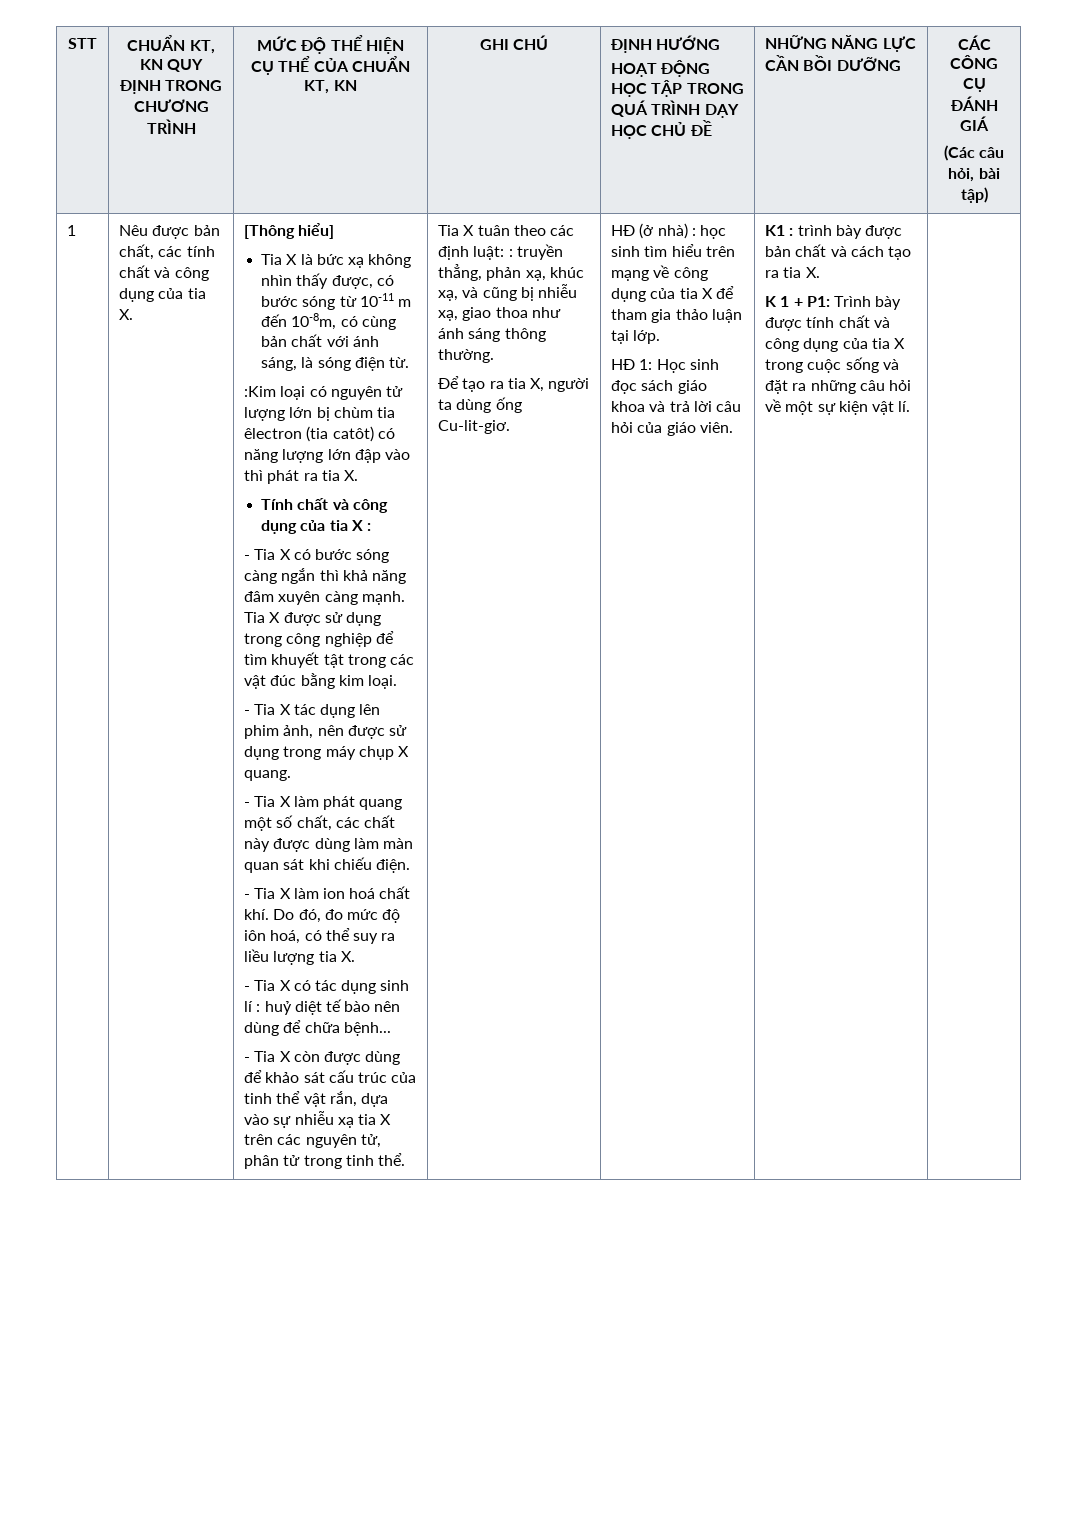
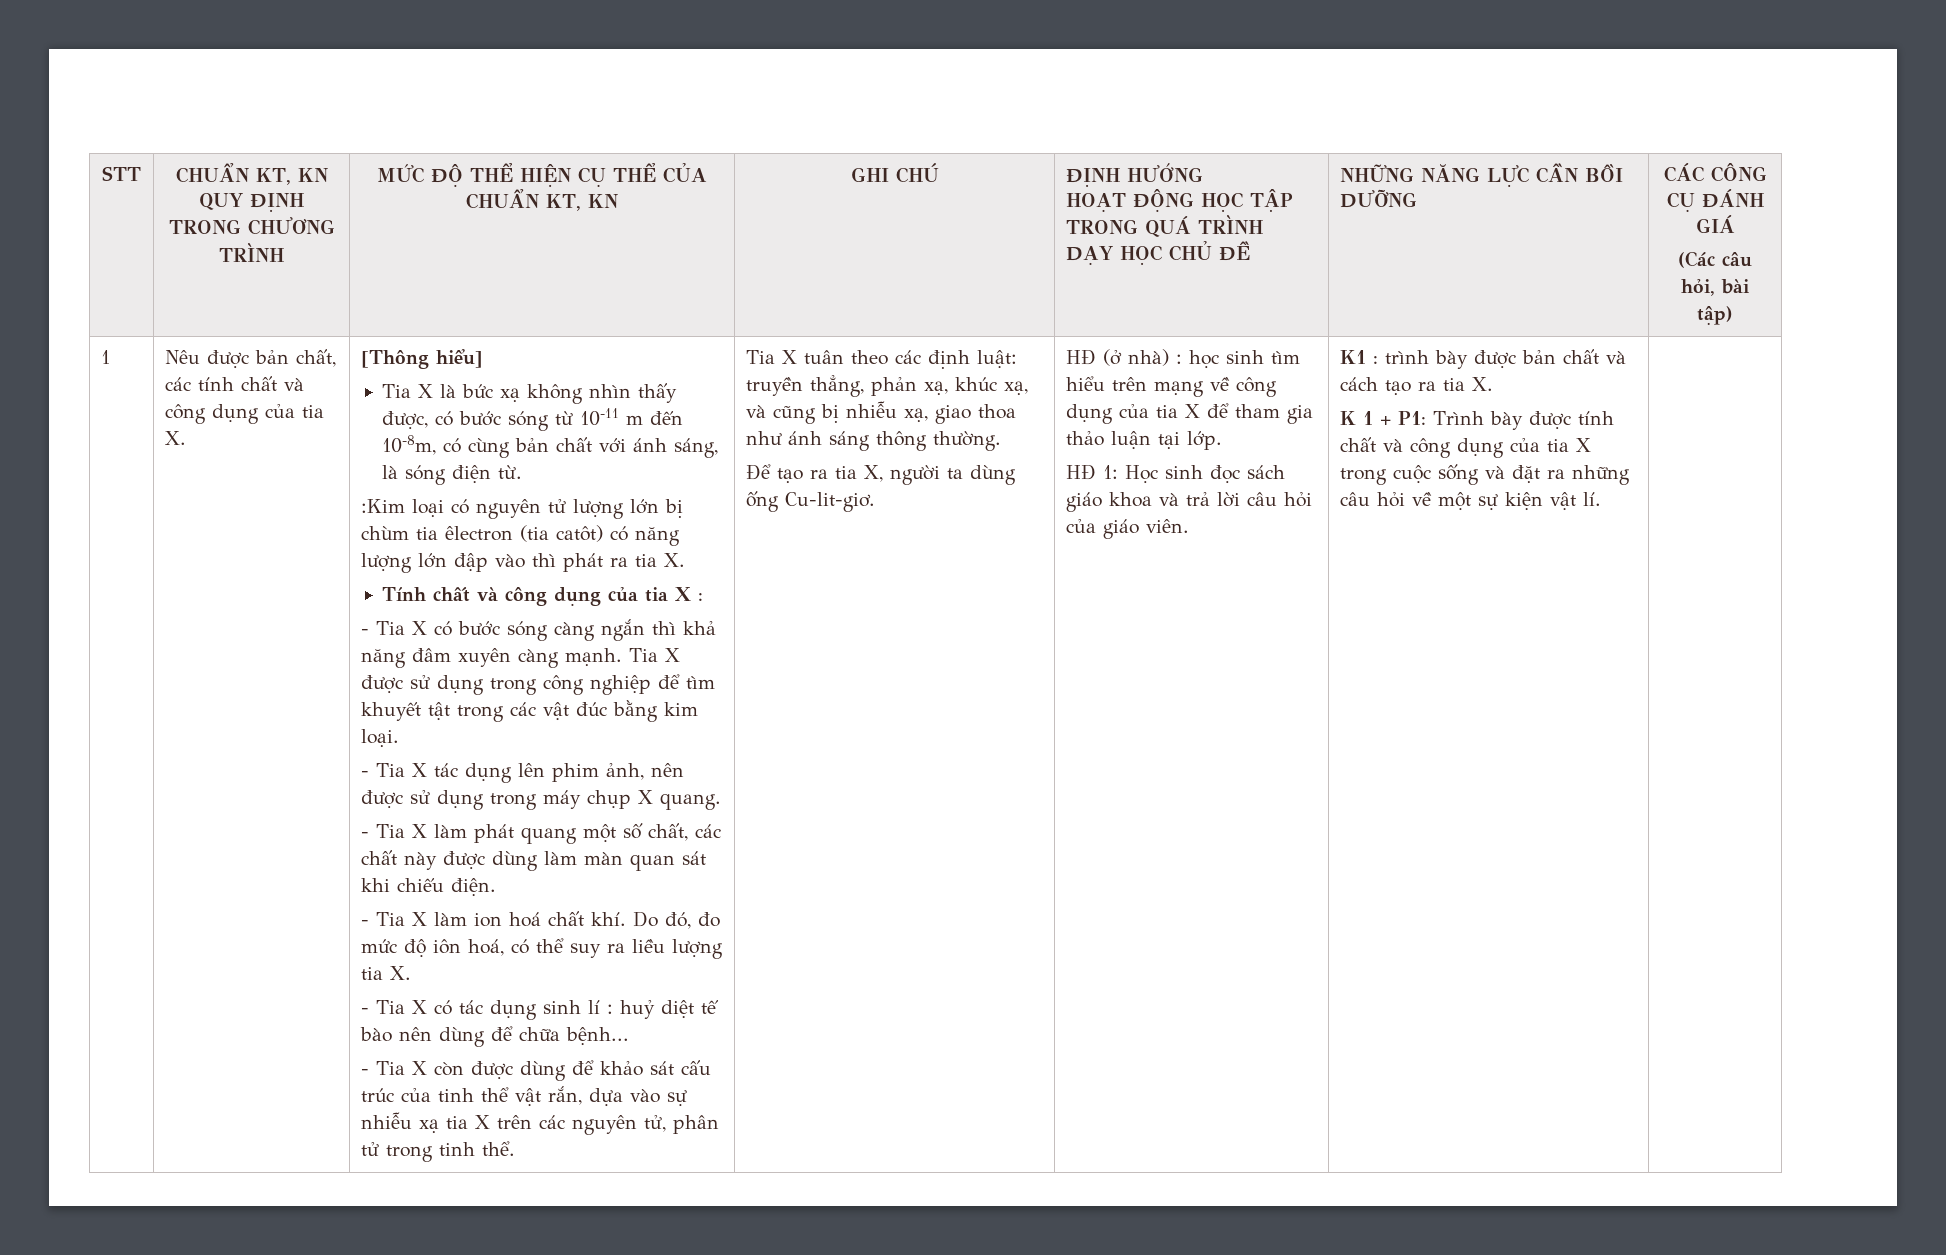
[508,249,513,257] : -> (1018, 359) none

